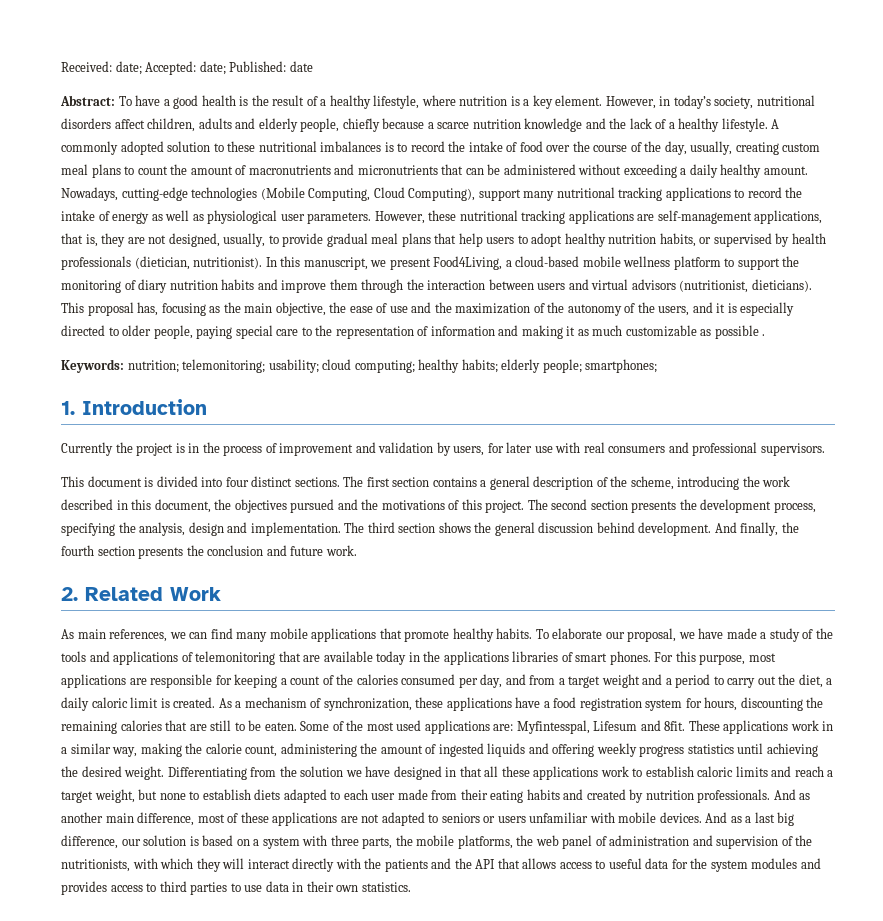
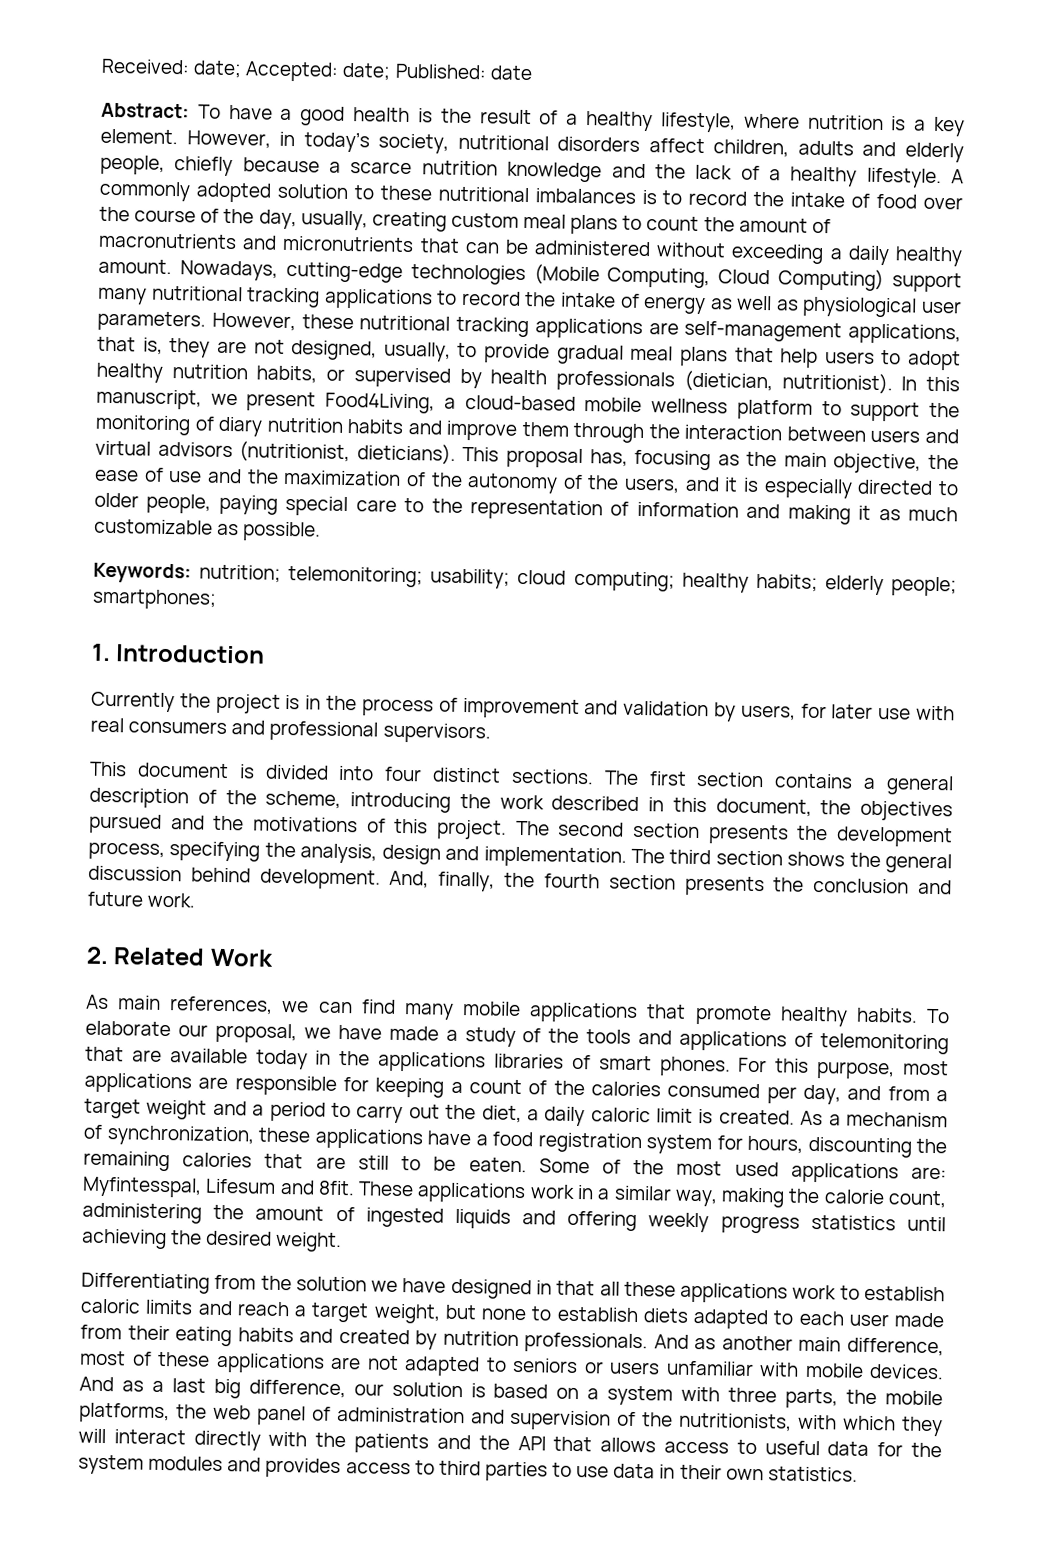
[408,188,476,201] Computing), -> [778,268,885,292] Computing)
[714,325,766,339] possible . -> [242,521,322,542] possible.
[714,522,737,533] And -> [389,870,430,889] And,
(165, 773) none -> (343, 1242) //

